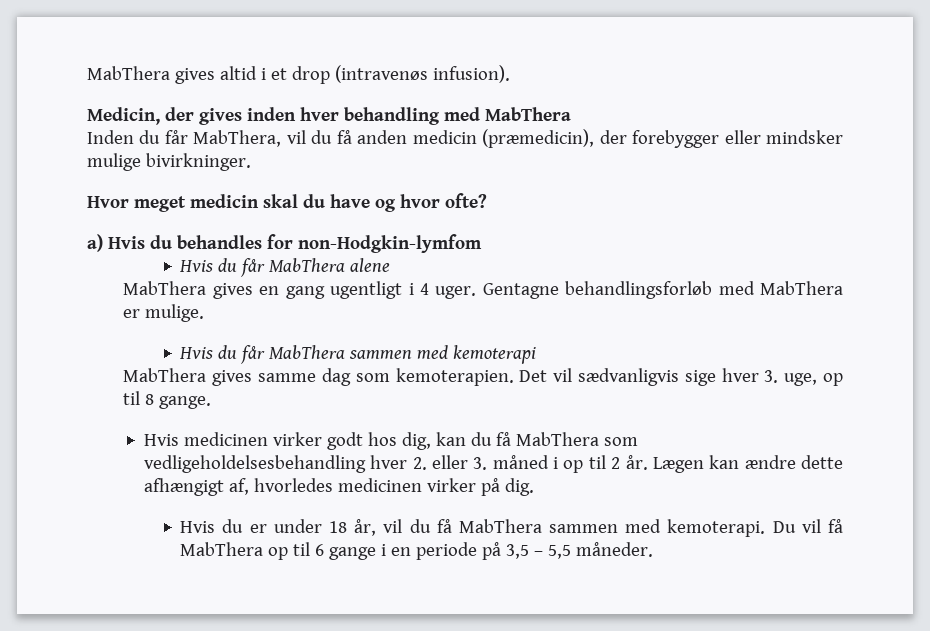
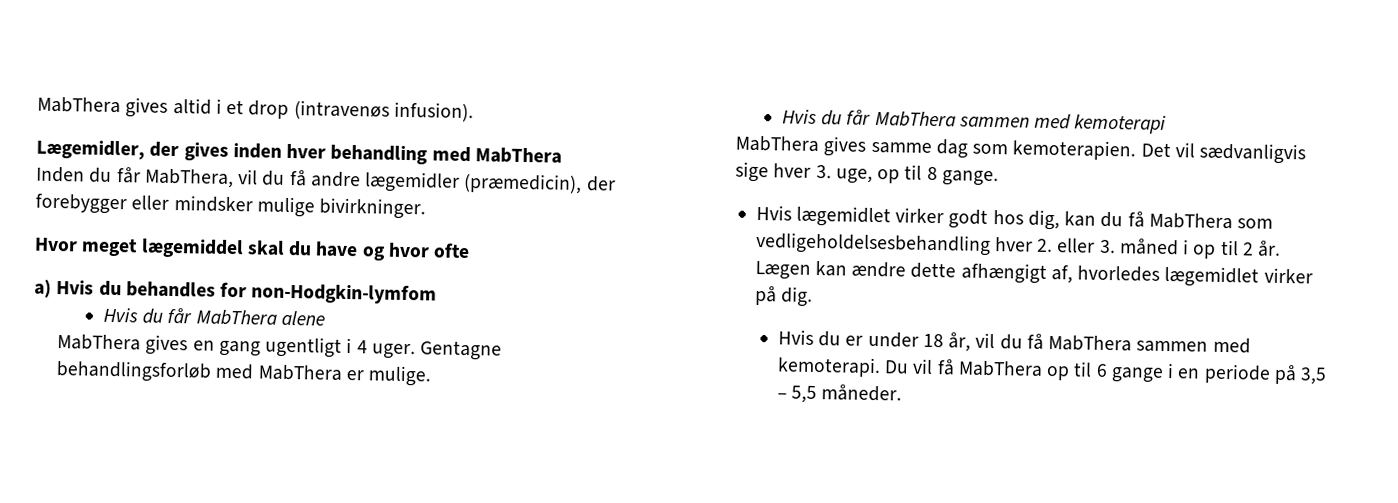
[87,107,160,125] Medicin, -> [36,139,145,160] Lægemidler,
[357,130,477,144] anden medicin -> [310,171,461,193] andre lægemidler
[189,194,259,208] medicin -> [140,238,244,259] lægemiddel
[444,193,487,208] ofte? -> [433,242,471,259] ofte
[183,432,268,446] medicinen -> [795,205,891,228] lægemidlet
[337,478,422,492] medicinen -> [1164,265,1260,288] lægemidlet

